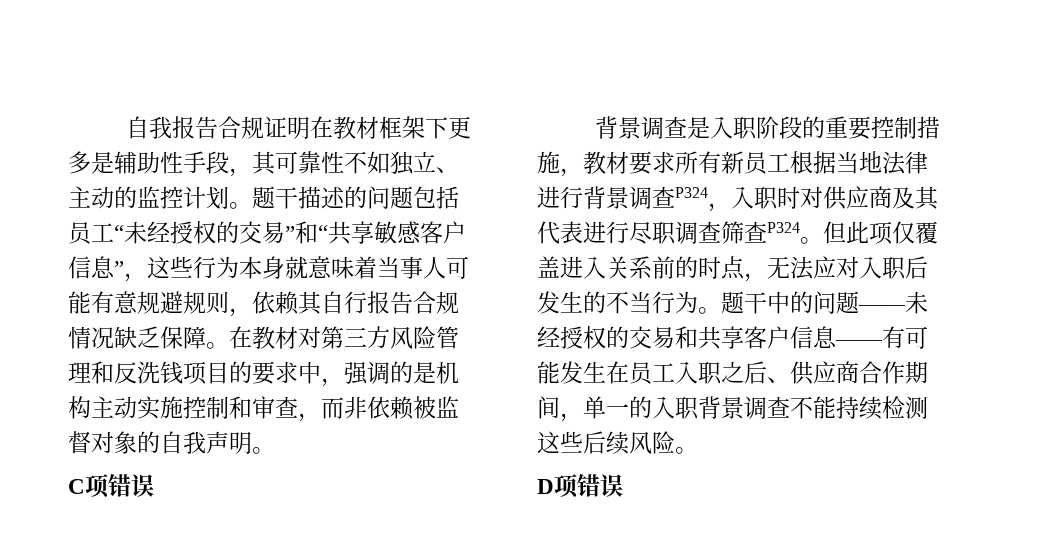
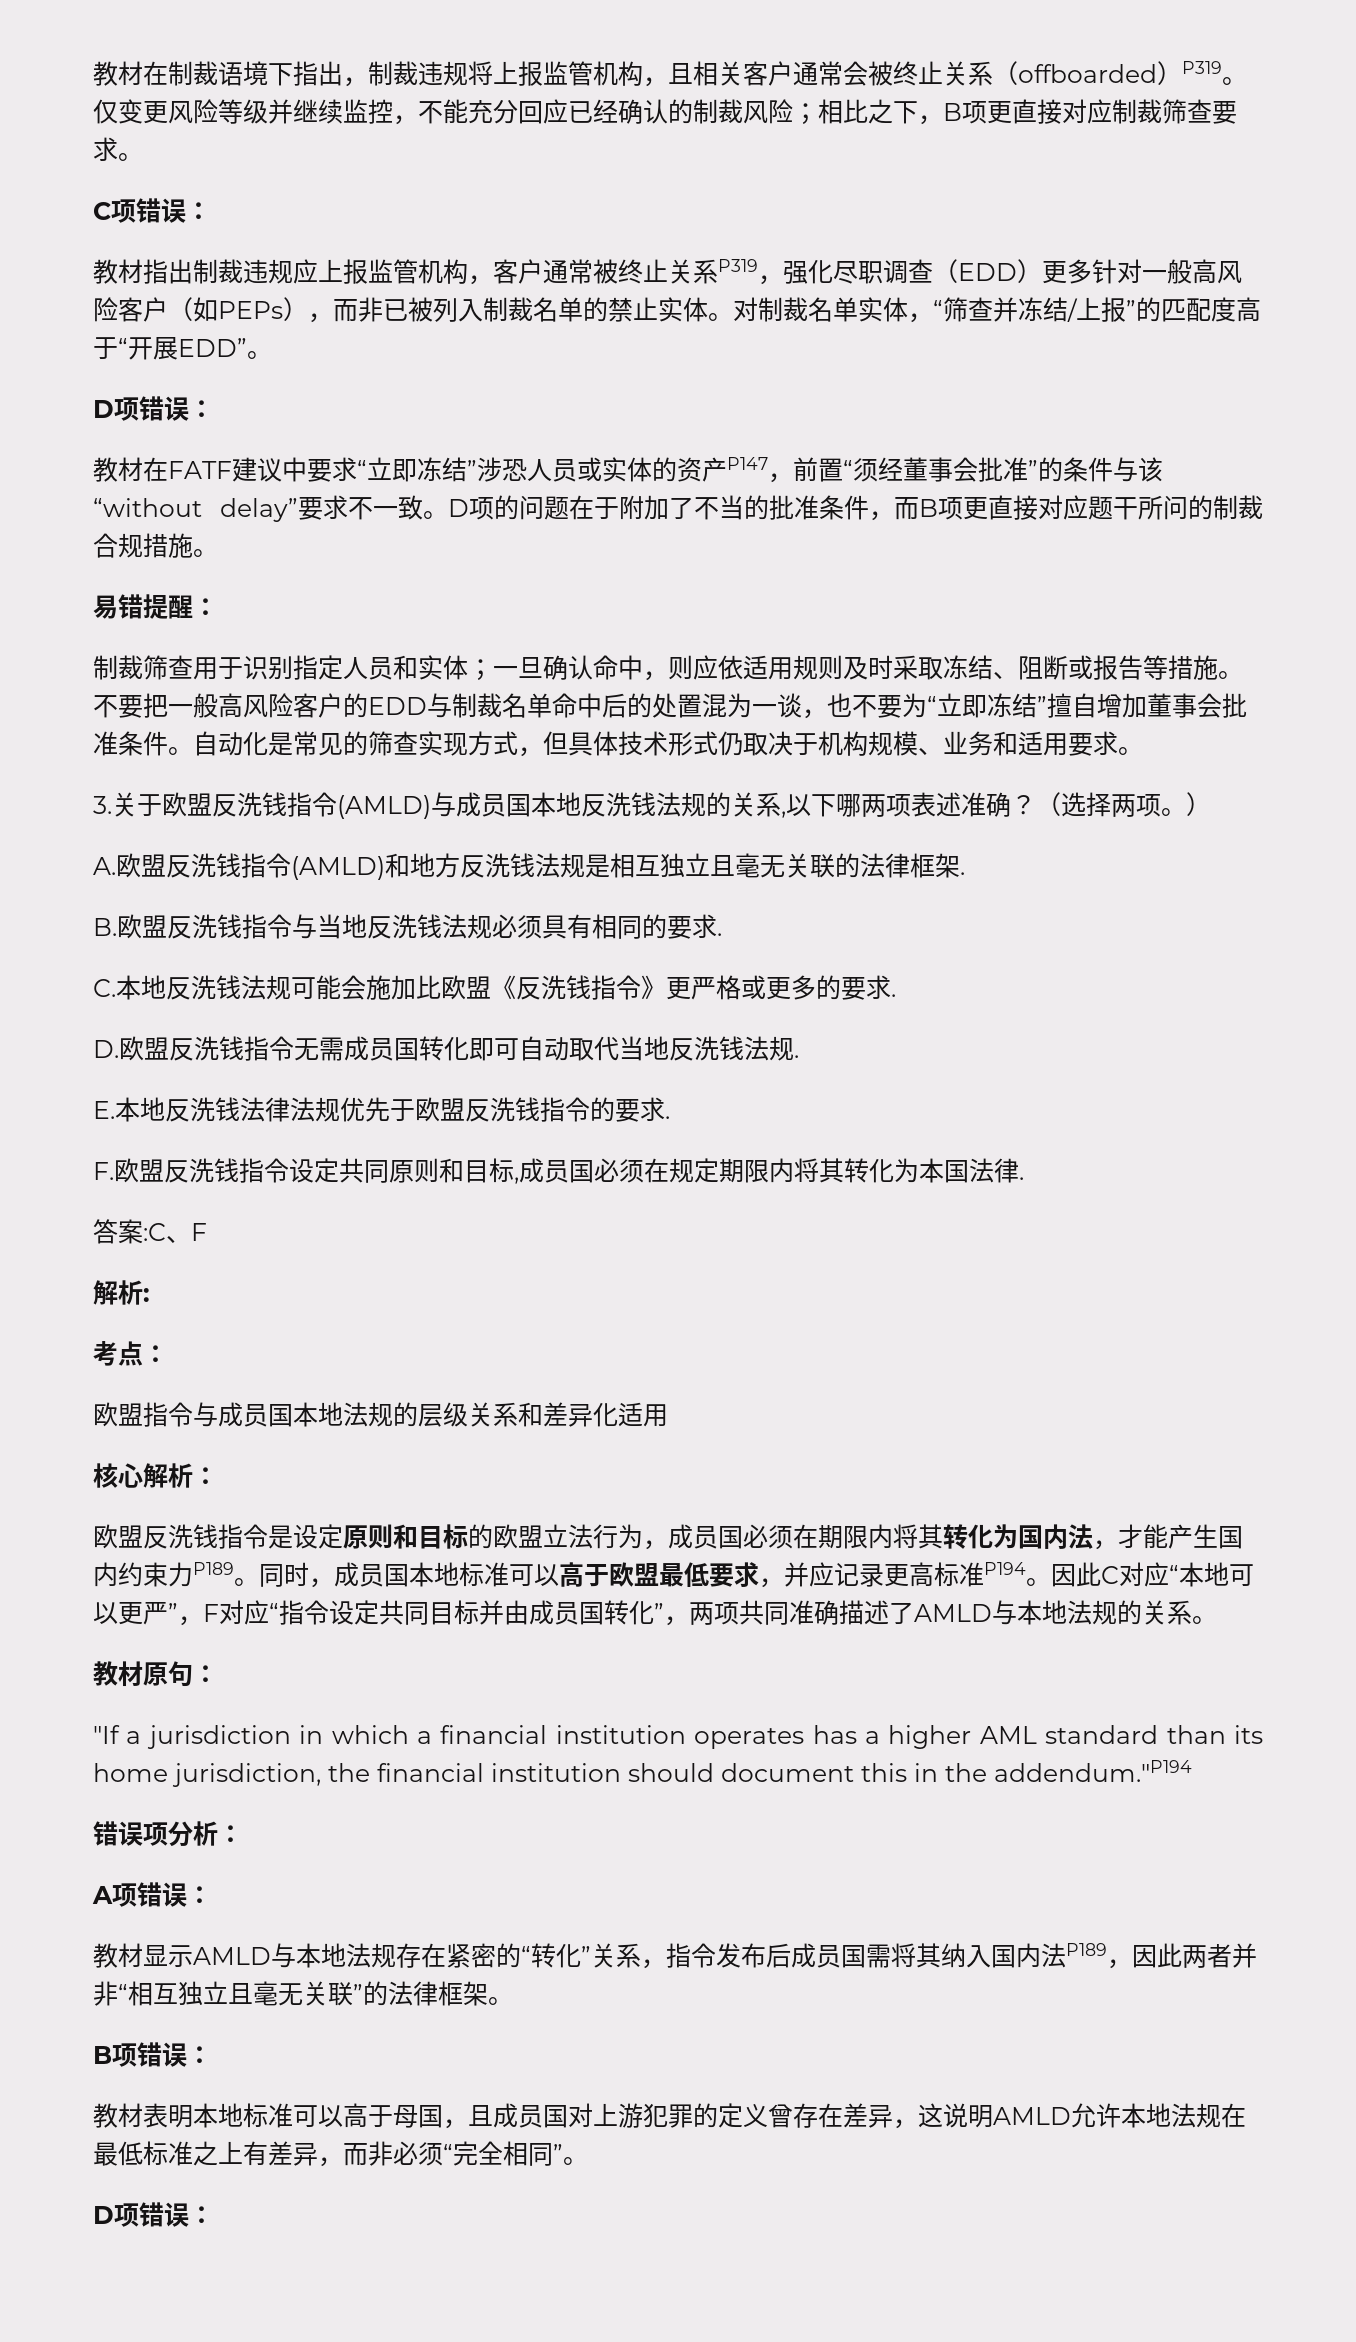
[126,116,472,139] [68,151,459,177] [68,186,459,209] [68,221,466,245] [68,256,469,282] [68,291,459,317] [68,326,459,349] [68,361,459,387] [68,396,459,422] [68,431,275,454] [68,474,154,498] [595,116,941,140] [537,151,928,177] [537,186,708,209] [708,186,939,212] [537,221,800,245] [800,221,938,245] [537,256,928,282] [537,291,928,314] [537,326,928,350] [537,361,928,385] [537,396,928,422] [537,431,698,455] [537,474,623,498] 自我报告合规证明在教材框架下更多是辅助性手段，其可靠性不如独立、主动的监控计划。题干描述的问题包括员工“未经授权的交易”和“共享敏感客户信息”，这些行为本身就意味着当事人可能有意规避规则，依赖其自行报告合规情况缺乏保障。在教材对第三方风险管理和反洗钱项目的要求中，强调的是机构主动实施控制和审查，而非依赖被监督对象的自我声明。 // C项错误 // 背景调查是入职阶段的重要控制措施，教材要求所有新员工根据当地法律进行背景调查P324，入职时对供应商及其代表进行尽职调查筛查P324。但此项仅覆盖进入关系前的时点，无法应对入职后发生的不当行为。题干中的问题——未经授权的交易和共享客户信息——有可能发生在员工入职之后、供应商合作期间，单一的入职背景调查不能持续检测这些后续风险。 // D项错误 -> [93,61,1222,87] [1222,77,1247,85] [93,99,1237,125] [93,137,143,161] [93,198,211,223] [93,259,758,285] [758,259,1242,285] [93,297,1261,323] [93,337,272,360] [93,396,214,421] [93,457,768,482] [768,457,1163,483] [93,495,1263,522] [93,533,218,558] [93,594,218,619] [93,655,1243,681] [93,693,1247,719] [93,731,1143,757] [93,792,1211,819] [93,853,965,880] [93,914,722,939] [93,975,896,1000] [93,1036,799,1061] [93,1097,670,1122] [93,1158,1024,1184] [93,1219,207,1244] [93,1280,150,1305] [93,1341,168,1366] [93,1402,668,1427] [93,1463,218,1488] [93,1524,1243,1550] [93,1562,234,1587] [234,1562,1026,1588] [1026,1562,1254,1587] [93,1600,1217,1626] [93,1661,218,1687] [93,1725,1263,1749] [93,1760,1192,1787] [93,1821,243,1847] [92,1882,212,1907] [93,1943,1107,1969] [1107,1943,1257,1969] [93,1981,513,2006] [93,2042,212,2067] [93,2103,1246,2129] [93,2141,588,2167] [93,2202,214,2227] 教材在制裁语境下指出，制裁违规将上报监管机构，且相关客户通常会被终止关系（offboarded）P319。仅变更风险等级并继续监控，不能充分回应已经确认的制裁风险；相比之下，B项更直接对应制裁筛查要求。 // C项错误： // 教材指出制裁违规应上报监管机构，客户通常被终止关系P319，强化尽职调查（EDD）更多针对一般高风险客户（如PEPs），而非已被列入制裁名单的禁止实体。对制裁名单实体，“筛查并冻结/上报”的匹配度高于“开展EDD”。 // D项错误： // 教材在FATF建议中要求“立即冻结”涉恐人员或实体的资产P147，前置“须经董事会批准”的条件与该“without delay”要求不一致。D项的问题在于附加了不当的批准条件，而B项更直接对应题干所问的制裁合规措施。 // 易错提醒： // 制裁筛查用于识别指定人员和实体；一旦确认命中，则应依适用规则及时采取冻结、阻断或报告等措施。不要把一般高风险客户的EDD与制裁名单命中后的处置混为一谈，也不要为“立即冻结”擅自增加董事会批准条件。自动化是常见的筛查实现方式，但具体技术形式仍取决于机构规模、业务和适用要求。 // 3.关于欧盟反洗钱指令(AMLD)与成员国本地反洗钱法规的关系,以下哪两项表述准确？（选择两项。） // A.欧盟反洗钱指令(AMLD)和地方反洗钱法规是相互独立且毫无关联的法律框架. // B.欧盟反洗钱指令与当地反洗钱法规必须具有相同的要求. // C.本地反洗钱法规可能会施加比欧盟《反洗钱指令》更严格或更多的要求. // D.欧盟反洗钱指令无需成员国转化即可自动取代当地反洗钱法规. // E.本地反洗钱法律法规优先于欧盟反洗钱指令的要求. // F.欧盟反洗钱指令设定共同原则和目标,成员国必须在规定期限内将其转化为本国法律. // 答案:C、F // 解析: // 考点： // 欧盟指令与成员国本地法规的层级关系和差异化适用 // 核心解析： // 欧盟反洗钱指令是设定原则和目标的欧盟立法行为，成员国必须在期限内将其转化为国内法，才能产生国内约束力P189。同时，成员国本地标准可以高于欧盟最低要求，并应记录更高标准P194。因此C对应“本地可以更严”，F对应“指令设定共同目标并由成员国转化”，两项共同准确描述了AMLD与本地法规的关系。 // 教材原句： // "If a jurisdiction in which a financial institution operates has a higher AML standard than its home jurisdiction, the financial institution should document this in the addendum."P194 // 错误项分析： // A项错误： // 教材显示AMLD与本地法规存在紧密的“转化”关系，指令发布后成员国需将其纳入国内法P189，因此两者并非“相互独立且毫无关联”的法律框架。 // B项错误： // 教材表明本地标准可以高于母国，且成员国对上游犯罪的定义曾存在差异，这说明AMLD允许本地法规在最低标准之上有差异，而非必须“完全相同”。 // D项错误：

